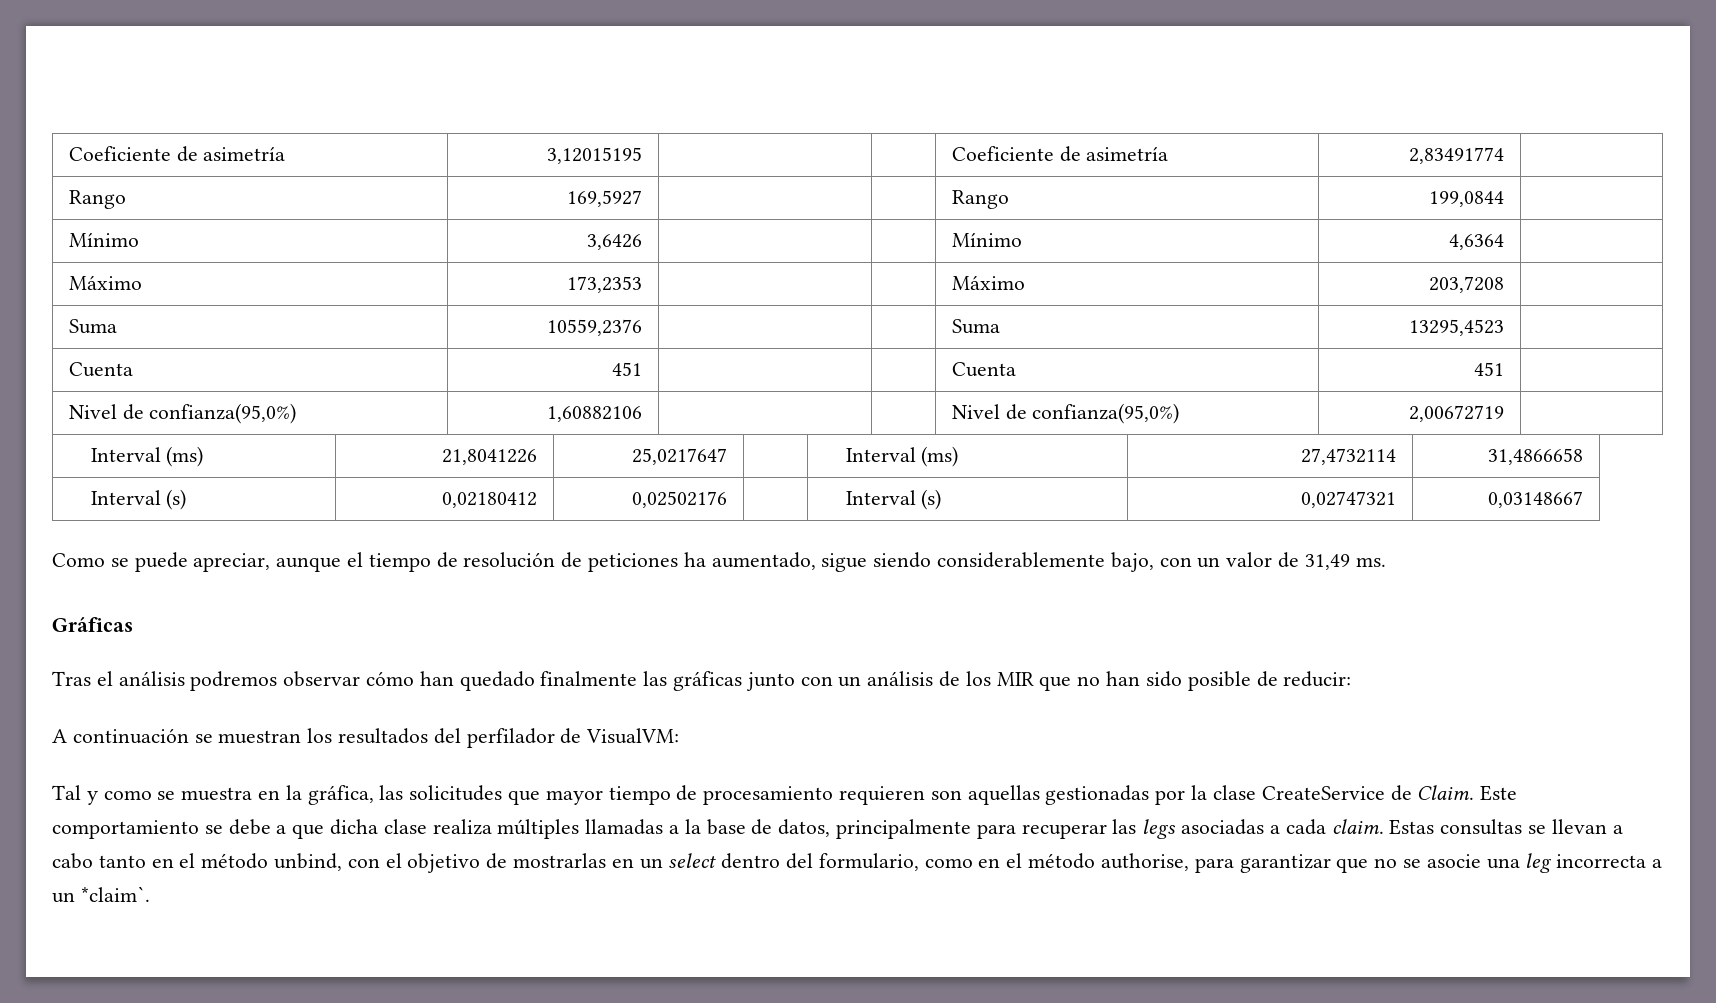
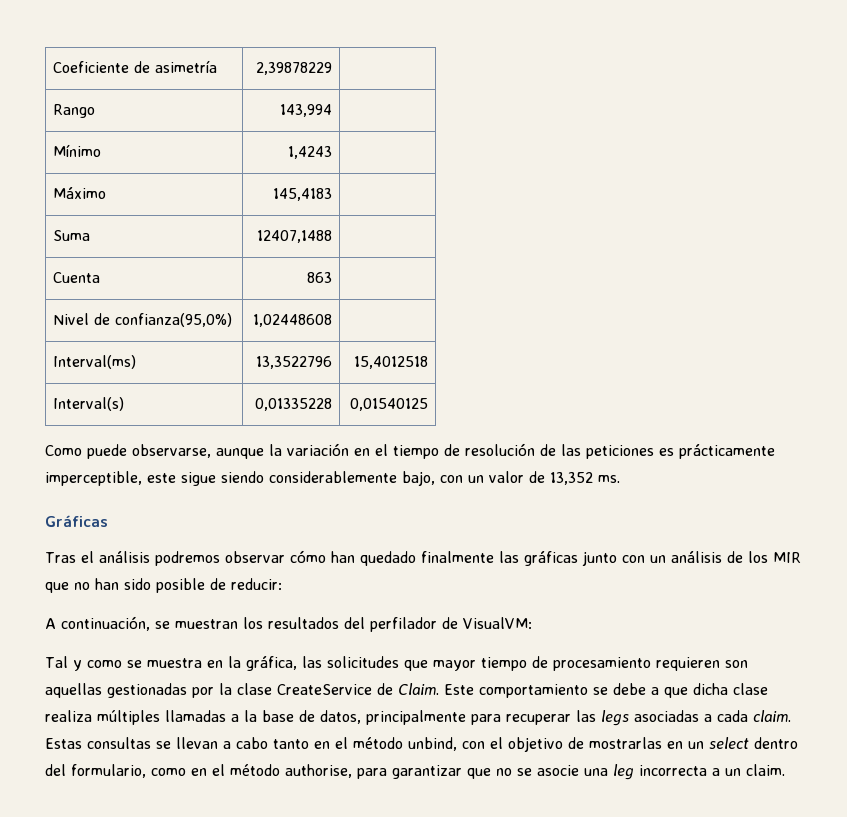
[68,146,286,162] [547,147,643,164] [951,146,1169,162] [1409,147,1505,164] [68,190,126,209] [567,190,643,207] [951,190,1009,209] [1429,191,1505,207] [68,233,139,247] [587,234,643,250] [951,233,1022,247] [1449,234,1505,250] [68,275,142,290] [567,276,643,293] [951,275,1025,290] [1429,276,1505,293] [68,319,117,334] [547,319,643,336] [951,319,1000,334] [1409,319,1505,336] [68,362,133,377] [612,362,643,376] [951,362,1016,377] [1474,362,1505,376] [68,403,297,424] [547,406,643,422] [951,403,1180,424] [1409,405,1505,422] [90,446,204,467] [442,449,538,465] [632,448,728,465] [845,446,959,467] [1301,448,1397,465] [1488,448,1584,465] [90,489,187,510] [442,492,538,508] [632,491,728,508] [845,489,942,510] [1301,491,1397,508] [1488,491,1584,508] [52,552,342,572] Coeficiente de asimetría | 3,12015195 | | | Coeficiente de asimetría | 2,83491774 | // Rango | 169,5927 | | | Rango | 199,0844 | // Mínimo | 3,6426 | | | Mínimo | 4,6364 | // Máximo | 173,2353 | | | Máximo | 203,7208 | // Suma | 10559,2376 | | | Suma | 13295,4523 | // Cuenta | 451 | | | Cuenta | 451 | // Nivel de confianza(95,0%) | 1,60882106 | | | Nivel de confianza(95,0%) | 2,00672719 | // Interval (ms) | 21,8041226 | 25,0217647 | | Interval (ms) | 27,4732114 | 31,4866658 // Interval (s) | 0,02180412 | 0,02502176 | | Interval (s) | 0,02747321 | 0,03148667 // Como se puede apreciar, aunque -> [53,60,218,73] [255,62,332,75] [53,104,96,118] [279,104,332,117] [53,144,102,157] [287,146,332,159] [53,187,107,199] [272,188,332,201] [53,230,91,241] [256,230,332,243] [53,272,101,283] [306,272,332,283] [53,313,233,327] [252,314,332,327] [53,355,137,369] [255,356,332,369] [353,356,428,369] [53,397,125,411] [254,398,332,411] [349,398,428,411] [45,443,370,459] Coeficiente de asimetría | 2,39878229 | // Rango | 143,994 | // Mínimo | 1,4243 | // Máximo | 145,4183 | // Suma | 12407,1488 | // Cuenta | 863 | // Nivel de confianza(95,0%) | 1,02448608 | // Interval(ms) | 13,3522796 | 15,4012518 // Interval(s) | 0,01335228 | 0,01540125 // Como puede observarse, aunque la variación en
[588,552,816,572] peticiones ha aumentado, -> [561,444,775,459] [45,471,176,486] las peticiones es prácticamente imperceptible, este
[1304,554,1350,570] 31,49 -> [550,472,593,485] 13,352
[72,728,189,744] continuación -> [61,616,150,631] continuación,
[80,886,150,902] *claim`. -> [746,764,785,776] claim.

